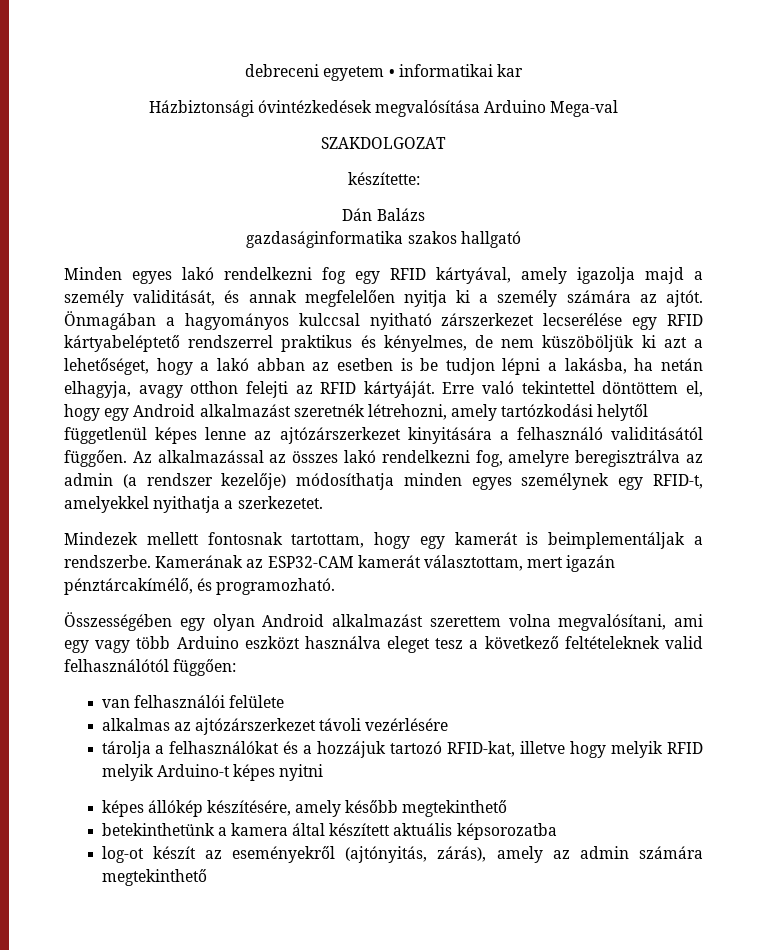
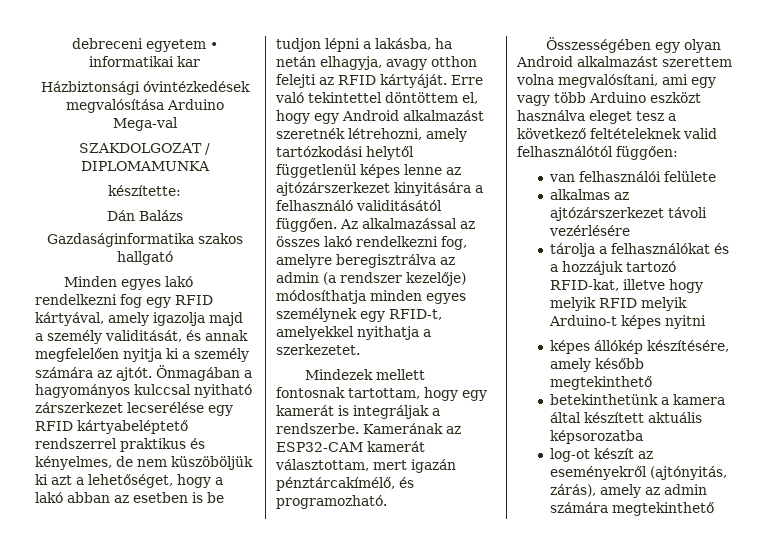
(446, 143) none -> [205,143,210,155] [80,161,210,171] / DIPLOMAMUNKA
[246,231,404,248] gazdaságinformatika -> [46,233,194,247] Gazdaságinformatika
[548,532,686,549] beimplementáljak -> [353,405,429,419] integráljak

